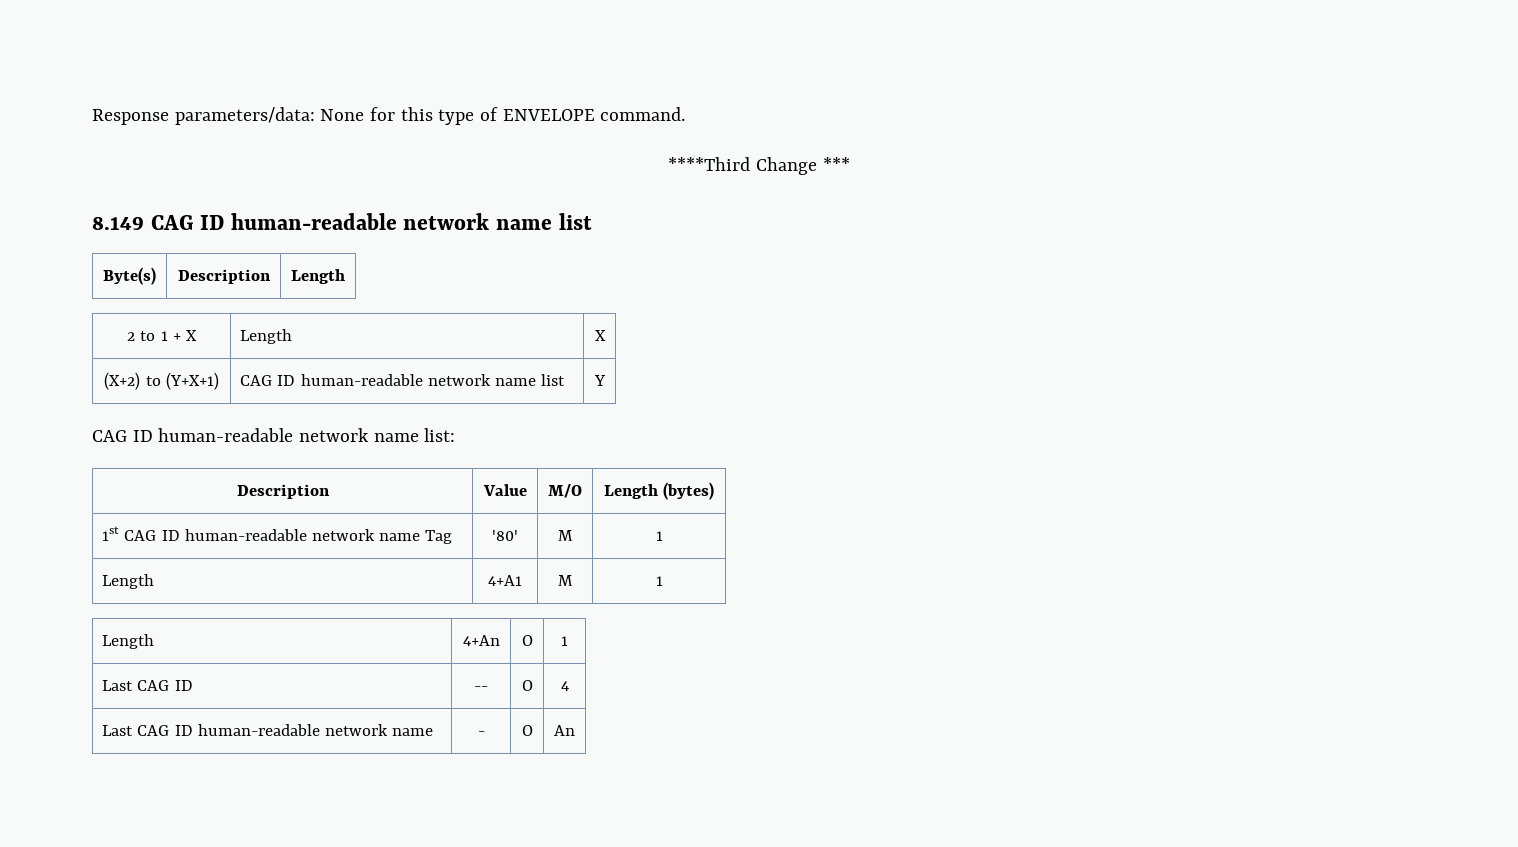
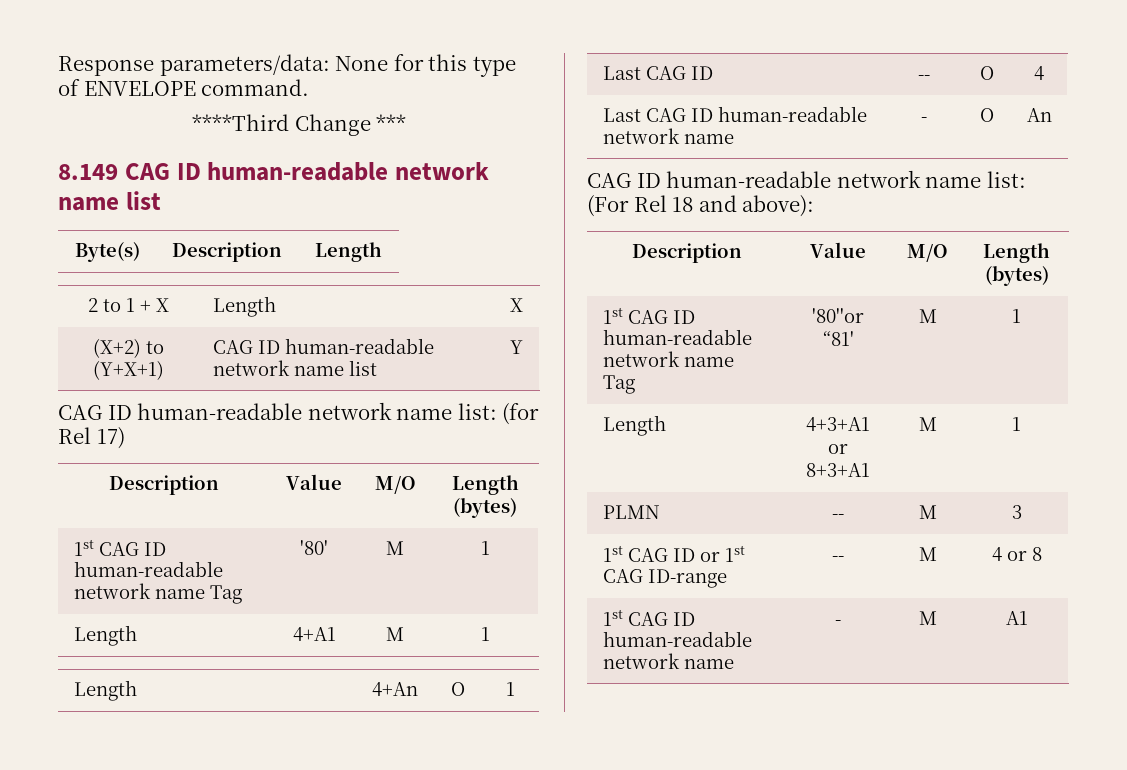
(456, 435) none -> [502,403,540,425] [58,427,125,449] (for Rel 17)
(575, 730) none -> [587,170,1026,188] [587,195,815,217] [631,243,742,263] [810,242,866,258] [907,244,948,262] [983,243,1050,263] [984,266,1049,286] [602,307,695,324] [602,329,752,345] [602,351,734,367] [602,375,635,394] [812,308,864,323] [822,331,854,346] [918,309,937,323] [1012,309,1021,323] [602,415,666,436] [806,417,870,431] [828,444,848,454] [806,463,870,477] [918,417,937,431] [1012,417,1021,431] [602,505,660,519] [832,514,844,519] [918,505,937,519] [1011,505,1022,519] [602,545,745,562] [602,569,727,588] [832,556,844,561] [918,547,937,561] [991,547,1042,561] [602,609,695,626] [602,631,752,647] [602,653,734,669] [835,620,841,625] [918,611,937,625] [1005,611,1028,625] // CAG ID human-readable network name list: (For Rel 18 and above): // Description | Value | M/O | Length (bytes) // 1st CAG ID human-readable network name Tag | '80''or “81' | M | 1 // Length | 4+3+A1 or 8+3+A1 | M | 1 // PLMN | -- | M | 3 // 1st CAG ID or 1st CAG ID-range | -- | M | 4 or 8 // 1st CAG ID human-readable network name | - | M | A1

